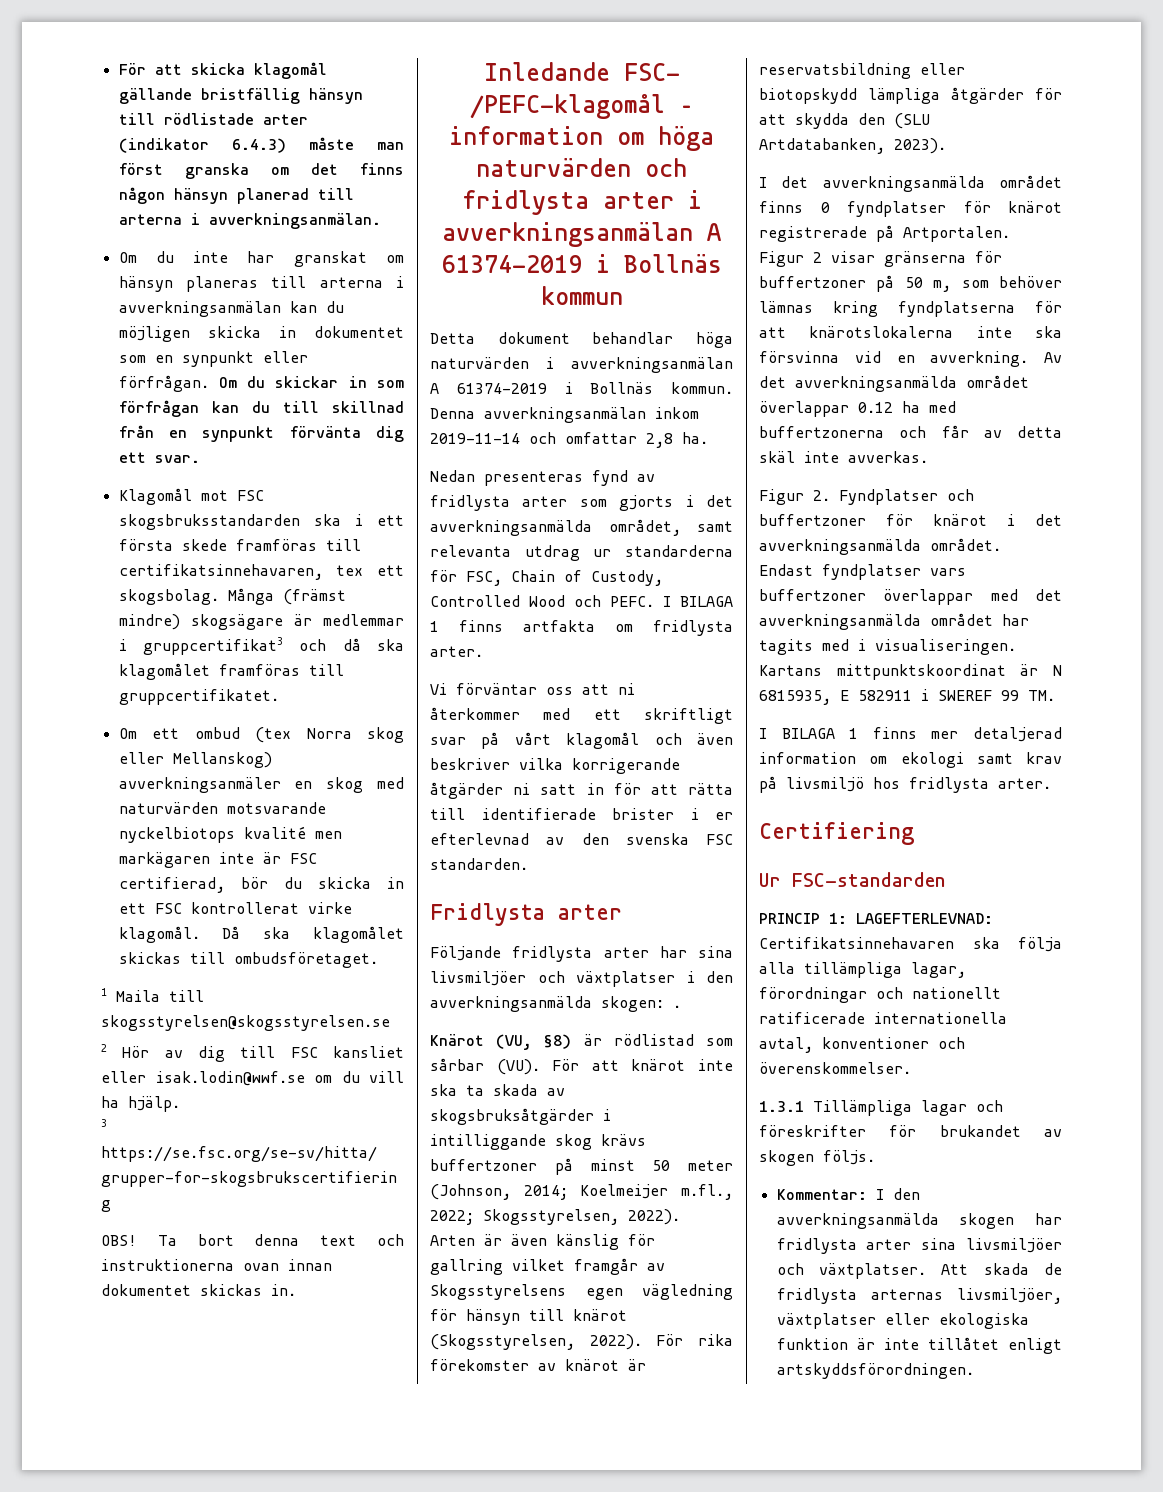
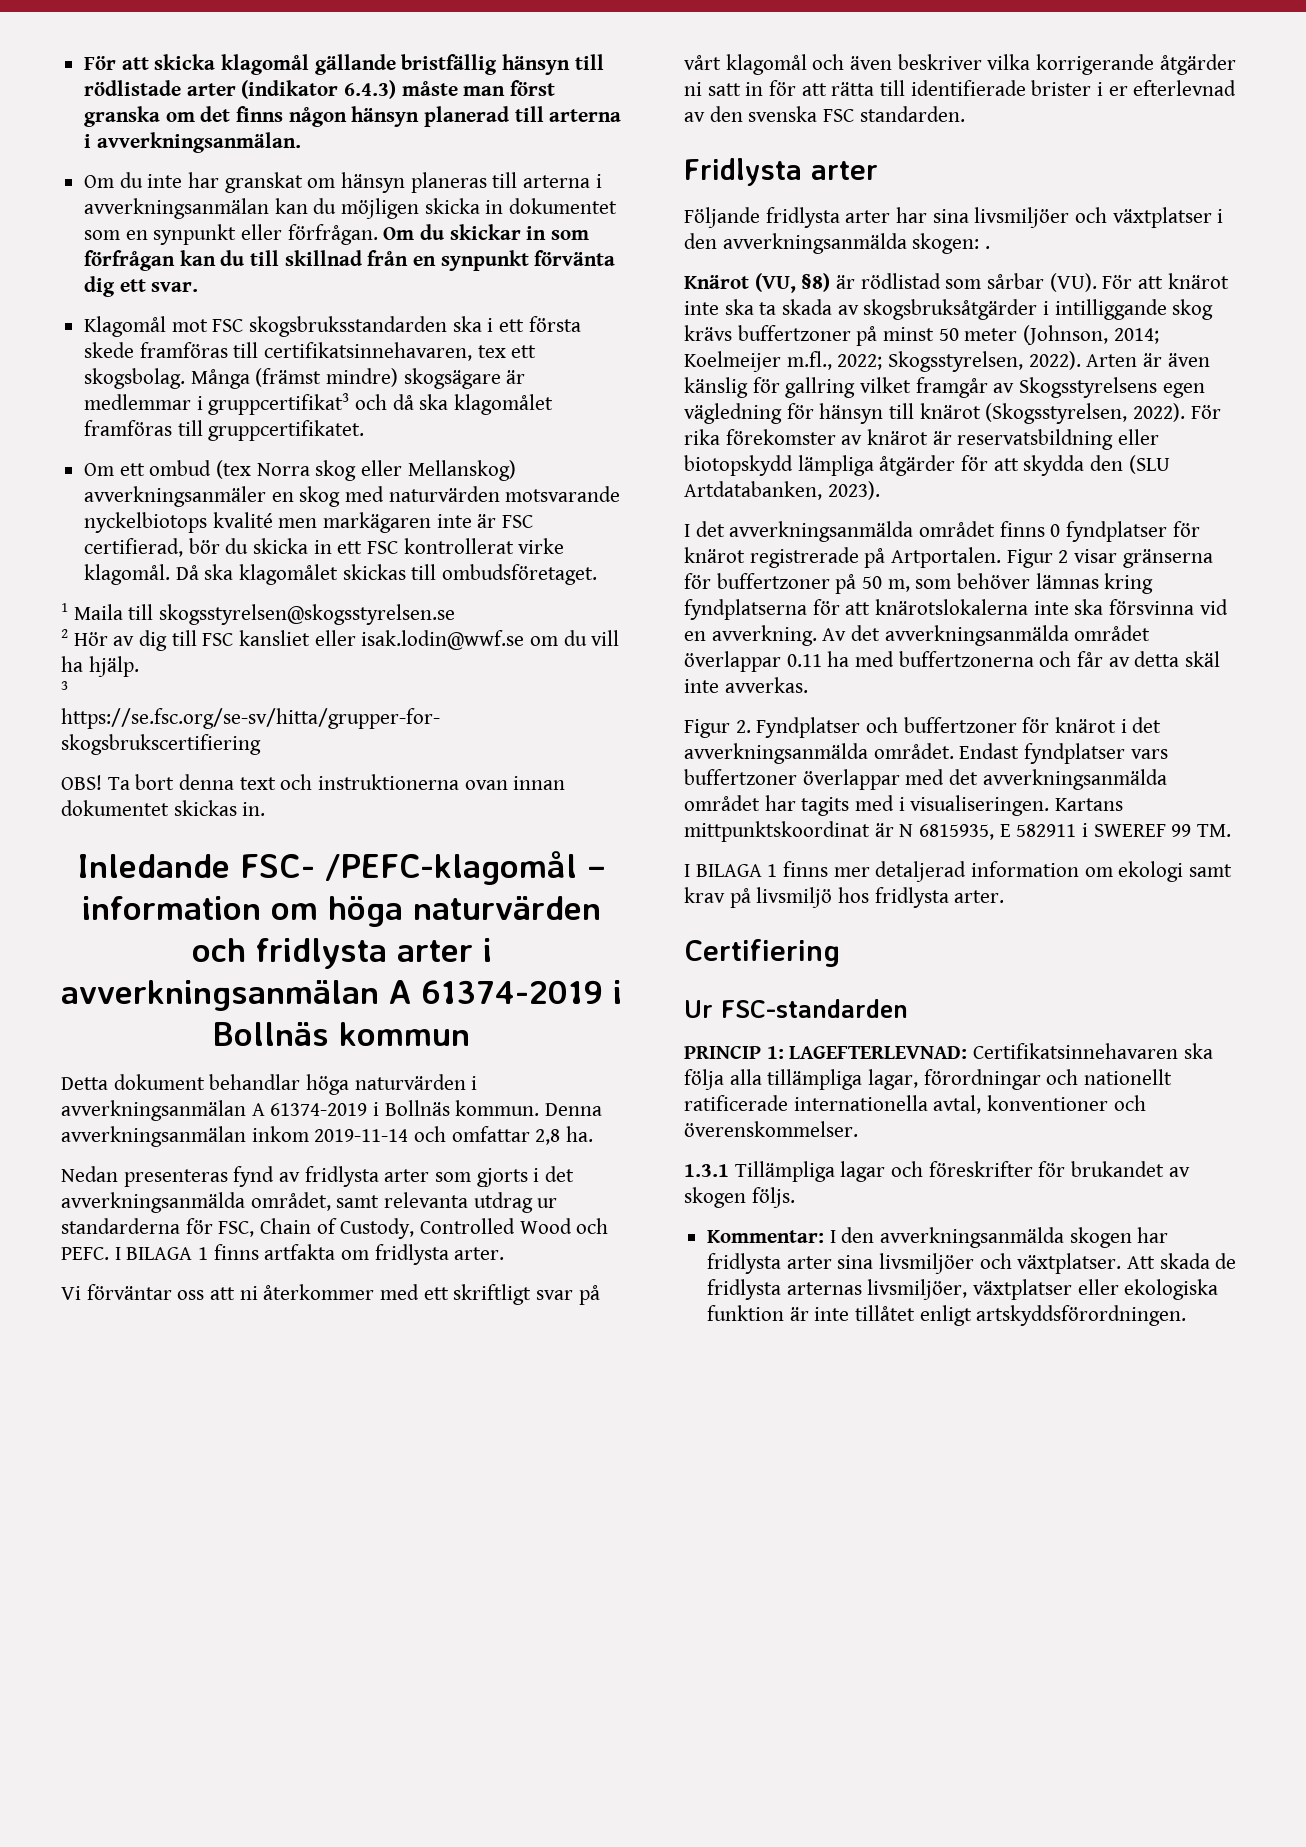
[858,402,893,413] 0.12 -> [786,654,822,667] 0.11

